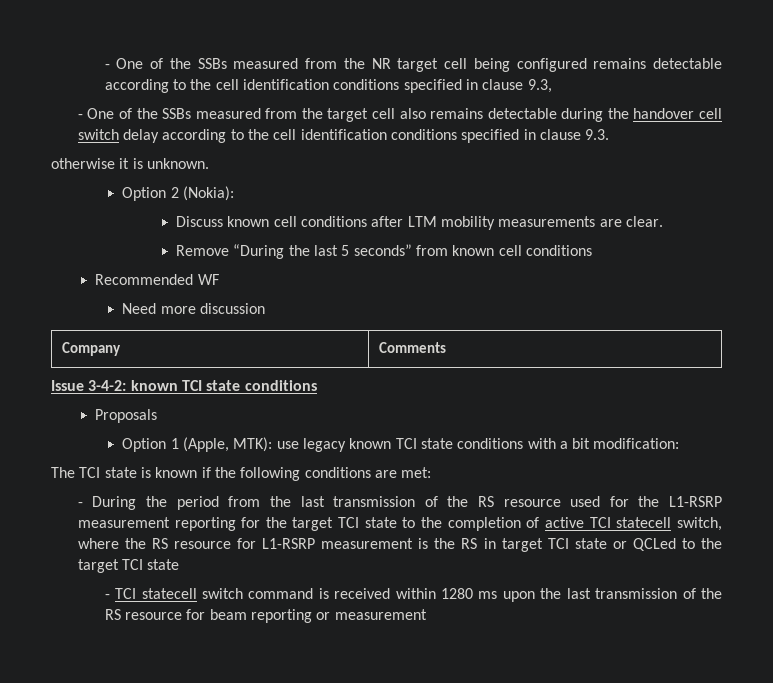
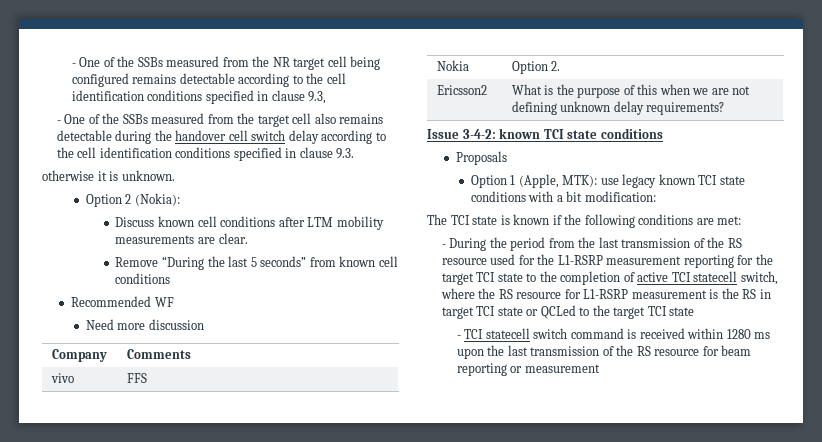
(447, 347) none -> [50,373,74,383] [126,373,147,383] [436,60,469,71] [511,61,561,74] [436,85,487,95] [511,84,751,98] [511,101,725,115] // vivo | FFS // Nokia | Option 2. // Ericsson2 | What is the purpose of this when we are not defining unknown delay requirements?

